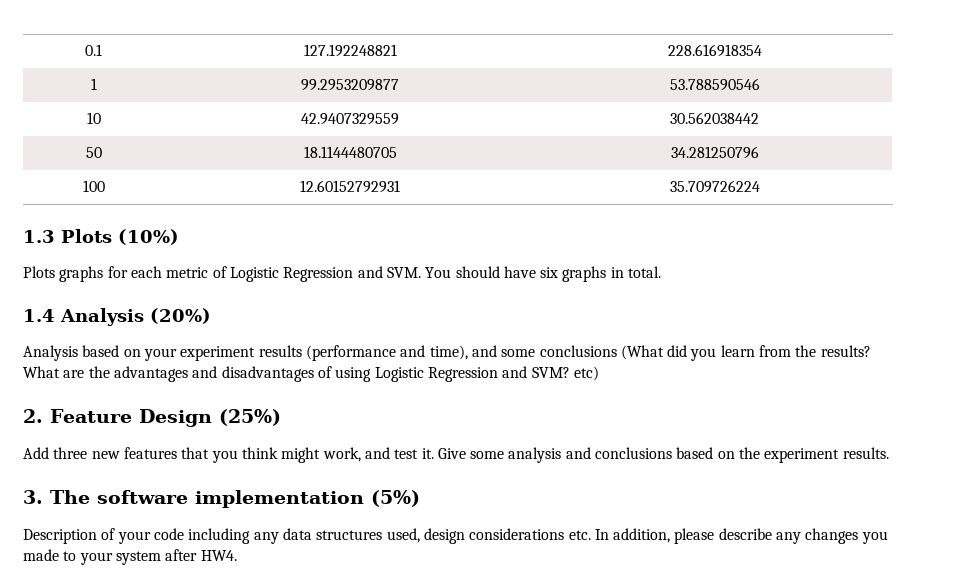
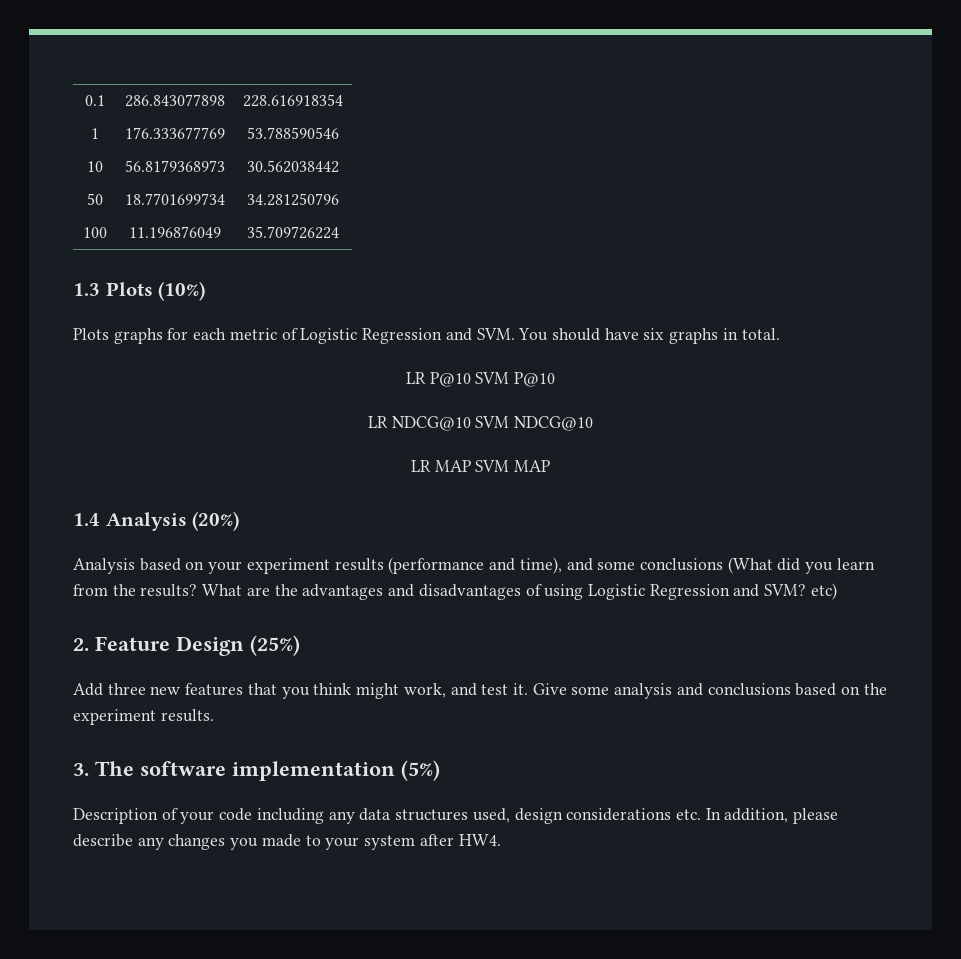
[303,44,397,57] 127.192248821 -> [124,94,225,107] 286.843077898
[301,79,399,91] 99.2953209877 -> [124,127,225,139] 176.333677769
[301,113,399,125] 42.9407329559 -> [124,160,225,172] 56.8179368973
[303,146,397,158] 18.1144480705 -> [124,193,225,205] 18.7701699734
[300,180,400,193] 12.60152792931 -> [128,226,221,238] 11.196876049
(662, 272) none -> [405,372,556,387] [367,416,594,431] [410,460,551,472] // LR P@10 SVM P@10 // LR NDCG@10 SVM NDCG@10 // LR MAP SVM MAP

